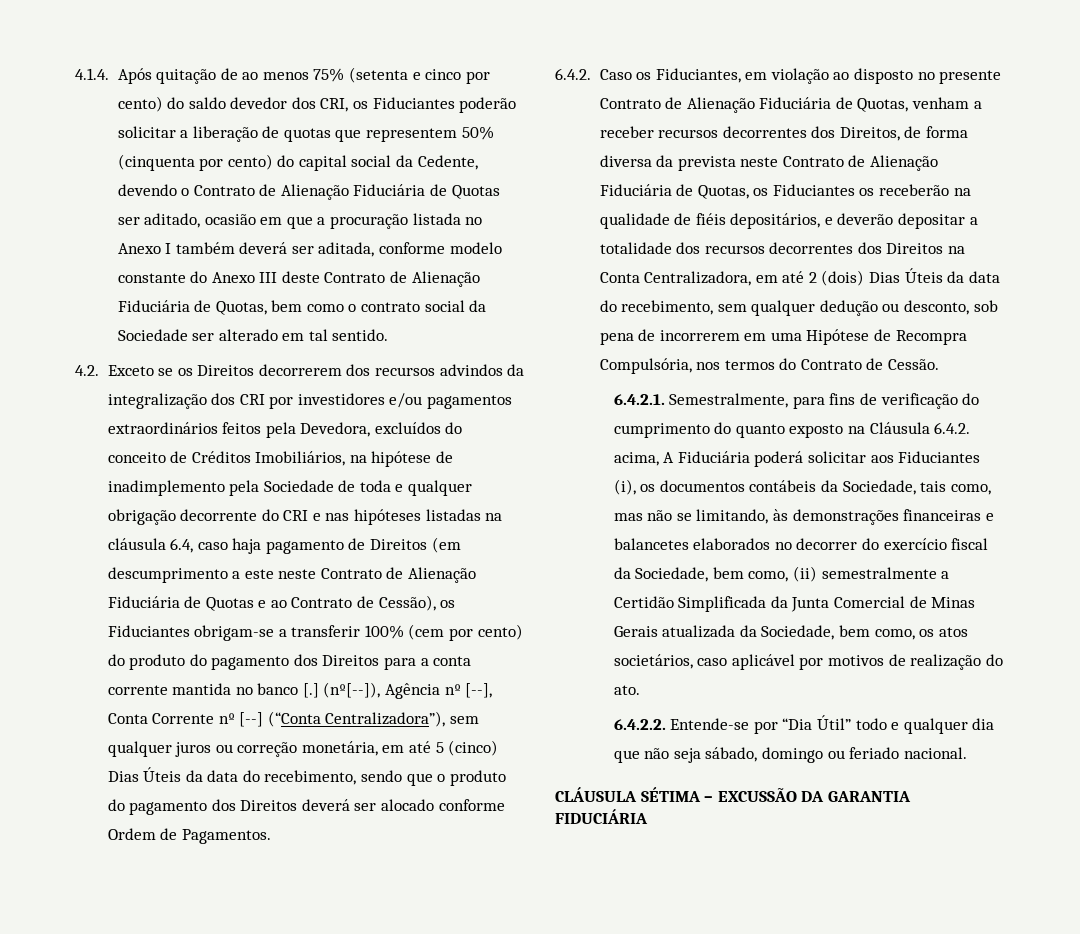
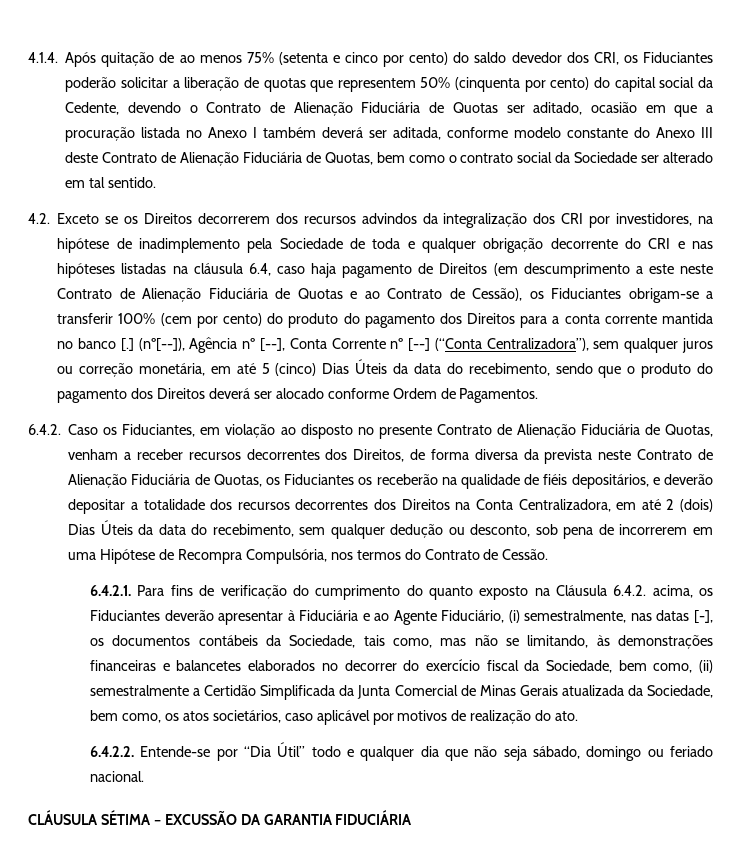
[297,393,513,409] [107,422,463,438] [107,451,346,466] investidores e/ou pagamentos extraordinários feitos pela Devedora, excluídos do conceito de Créditos Imobiliários, -> [616,213,693,226] investidores,
[669,393,825,409] Semestralmente, para -> [137,585,165,596] Para
[663,451,981,467] [613,479,636,495] A Fiduciária poderá solicitar aos Fiduciantes (i), -> [699,588,714,596] [90,610,713,625] os Fiduciantes deverão apresentar à Fiduciária e ao Agente Fiduciário, (i) semestralmente, nas datas [-],

